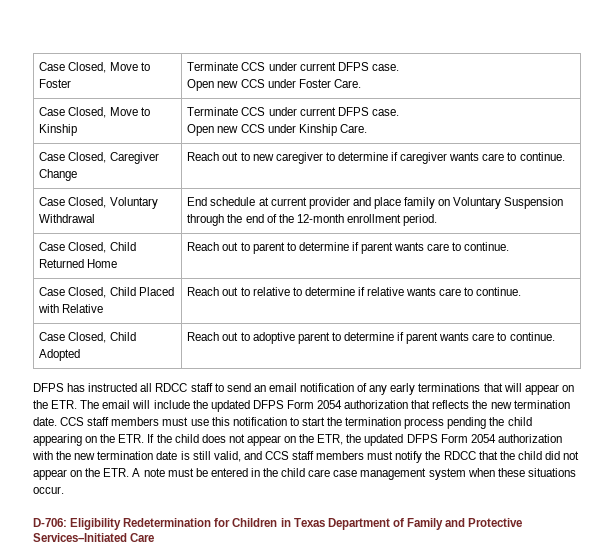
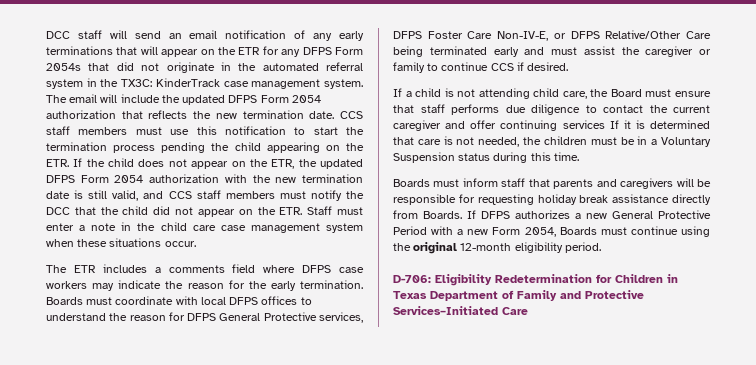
[39,62,150,73] [39,79,72,88] [187,62,399,71] [187,79,361,91] [39,107,150,118] [39,124,78,136] [187,107,399,116] [187,124,367,136] [39,152,159,164] [39,169,78,181] [187,152,565,164] [39,197,158,209] [39,214,96,223] [187,197,564,209] [187,214,438,226] [39,242,136,253] [39,259,118,268] [187,242,510,254] [39,287,174,298] [38,304,104,313] [187,287,522,296] [39,332,136,343] [39,349,81,361] [187,332,555,344] [33,383,224,392] Case Closed, Move to Foster | Terminate CCS under current DFPS case. // Open new CCS under Foster Care. // Case Closed, Move to Kinship | Terminate CCS under current DFPS case. // Open new CCS under Kinship Care. // Case Closed, Caregiver Change | Reach out to new caregiver to determine if caregiver wants care to continue. // Case Closed, Voluntary Withdrawal | End schedule at current provider and place family on Voluntary Suspension through the end of the 12-month enrollment period. // Case Closed, Child Returned Home | Reach out to parent to determine if parent wants care to continue. // Case Closed, Child Placed with Relative | Reach out to relative to determine if relative wants care to continue. // Case Closed, Child Adopted | Reach out to adoptive parent to determine if parent wants care to continue. // DFPS has instructed all RDCC staff to -> [46,30,127,39] DCC staff will
[51,400,78,409] ETR. -> [238,46,363,57] [46,62,363,73] [46,78,363,89] ETR for any DFPS Form 2054s that did not originate in the automated referral system in the TX3C: KinderTrack case management system.
[443,451,476,460] RDCC -> [46,207,70,215] DCC
[132,468,248,477] A note must be entered -> [307,206,363,215] [46,223,117,231] Staff must enter a note
(64, 490) none -> [46,264,364,273] [46,280,363,291] [46,296,312,305] [46,312,363,323] [393,30,711,41] [393,46,711,57] [393,62,569,73] [393,88,711,99] [393,104,710,115] [393,120,710,131] [393,136,711,147] [393,152,579,163] [393,178,711,189] [393,194,711,205] [393,210,711,219] [393,226,710,237] [393,242,601,254] // The ETR includes a comments field where DFPS case workers may indicate the reason for the early termination. Boards must coordinate with local DFPS offices to understand the reason for DFPS General Protective services, DFPS Foster Care Non-IV-E, or DFPS Relative/Other Care being terminated early and must assist the caregiver or family to continue CCS if desired. // If a child is not attending child care, the Board must ensure that staff performs due diligence to contact the current caregiver and offer continuing services If it is determined that care is not needed, the children must be in a Voluntary Suspension status during this time. // Boards must inform staff that parents and caregivers will be responsible for requesting holiday break assistance directly from Boards. If DFPS authorizes a new General Protective Period with a new Form 2054, Boards must continue using the original 12-month eligibility period.

